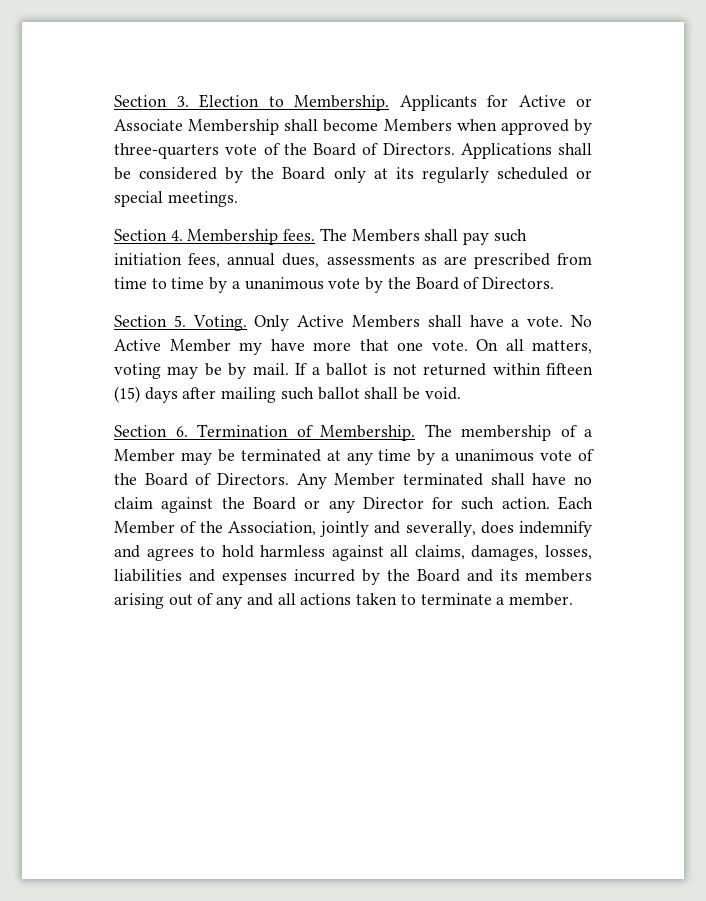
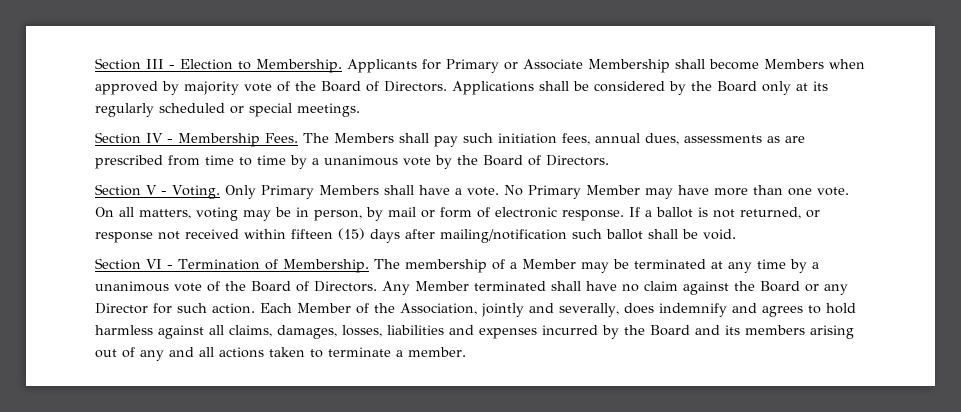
[114,95,189,107] Section 3. -> [95,58,175,70] Section III -
[518,95,566,107] Active -> [446,59,499,73] Primary
[114,143,219,159] three-quarters -> [184,81,239,95] majority
[170,229,316,245] 4. Membership fees. -> [146,133,298,147] IV - Membership Fees.
[173,315,186,327] 5. -> [146,185,167,195] V -
[297,315,345,327] Active -> [260,185,314,199] Primary
[114,339,262,355] Active Member my -> [527,185,673,199] Primary Member may
[359,339,389,351] that -> [752,185,783,195] than
[228,363,289,379] by mail. -> [296,207,624,221] in person, by mail or form of electronic response.
[423,363,487,376] returned -> [740,207,820,219] [95,229,239,243] returned, or response not received
[221,387,277,403] mailing -> [440,229,567,243] mailing/notification
[175,426,188,437] 6. -> [146,259,173,269] VI -

